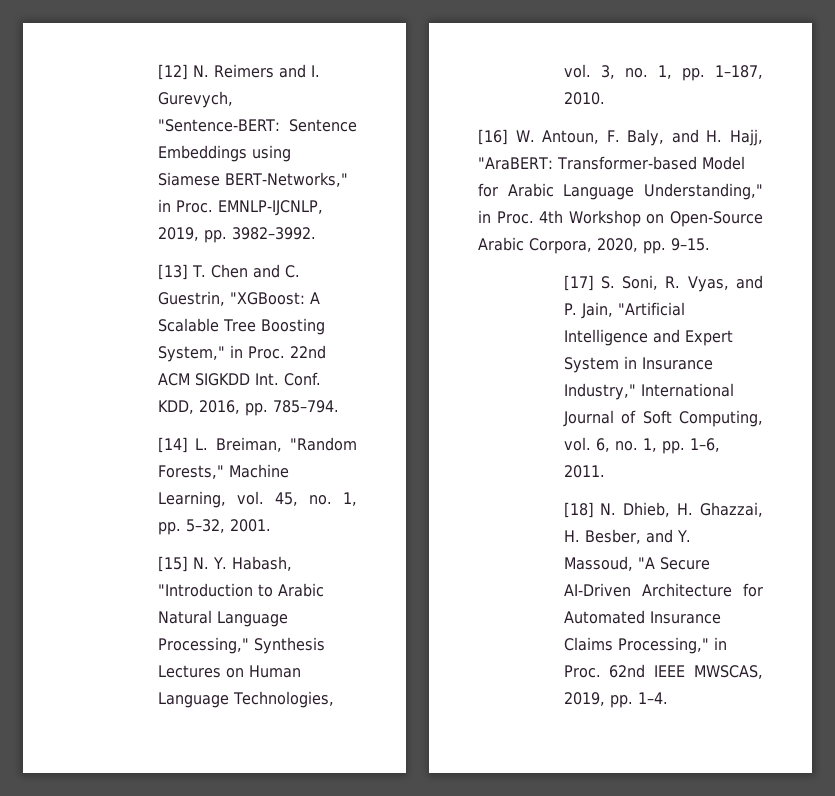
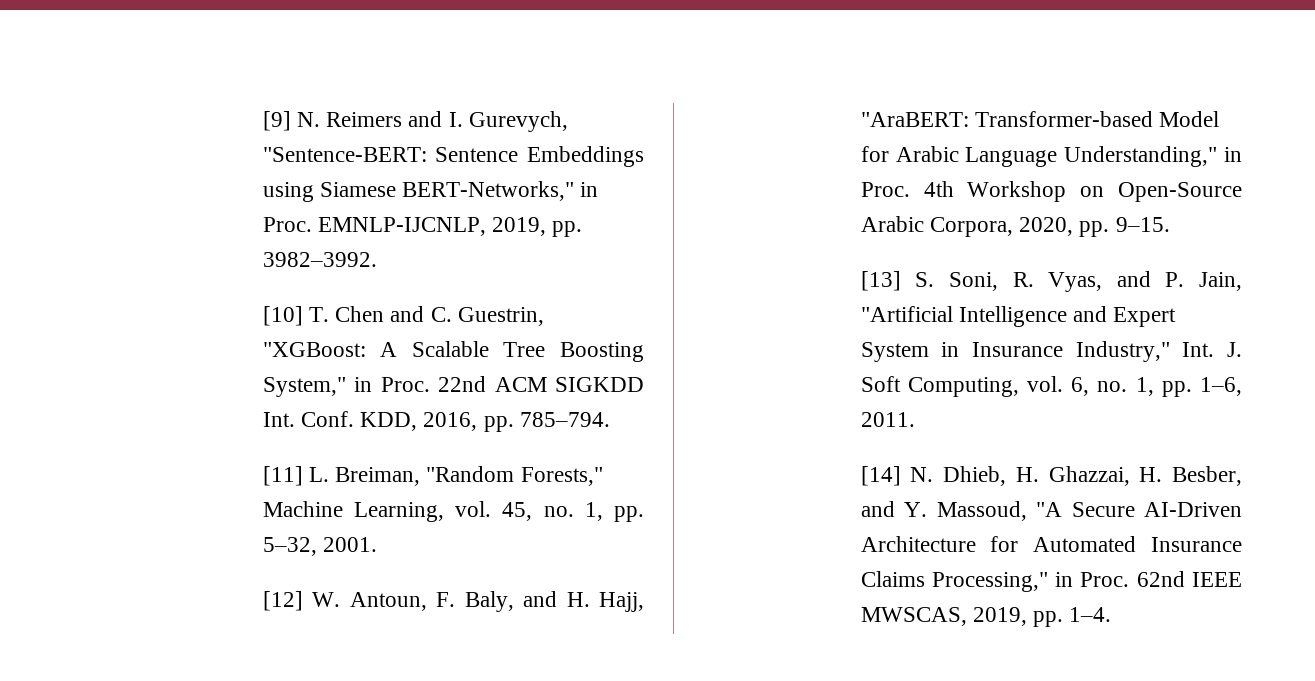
[157,64,188,80] [12] -> [262,111,291,131] [9]
[157,264,188,280] [13] -> [262,306,303,326] [10]
[157,437,188,453] [14] -> [262,466,303,486] [11]
[157,556,293,572] [157,583,324,597] [157,610,288,627] [157,637,325,654] [157,665,301,678] [157,691,335,708] [563,64,763,81] [563,92,605,105] [478,129,508,145] [15] N. Y. Habash, "Introduction to Arabic Natural Language Processing," Synthesis Lectures on Human Language Technologies, vol. 3, no. 1, pp. 1–187, 2010. // [16] -> [262,591,303,611] [12]
[563,275,594,291] [17] -> [860,271,901,291] [13]
[640,383,734,397] [562,410,636,427] International Journal of -> [1182,342,1242,357] Int. J.
[563,502,594,518] [18] -> [860,466,901,486] [14]

